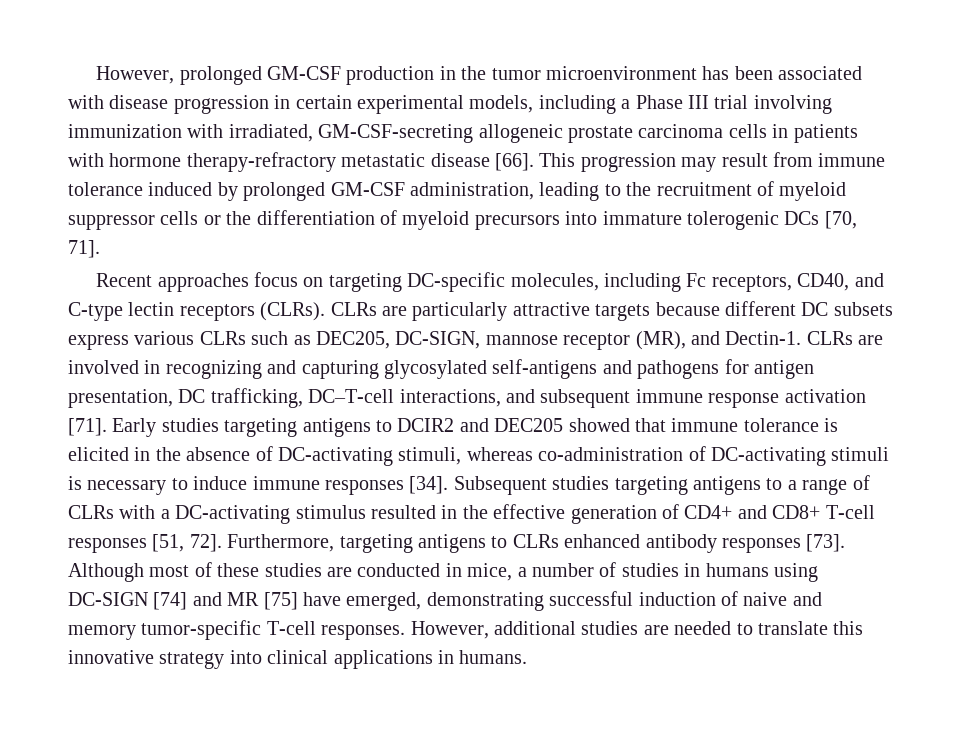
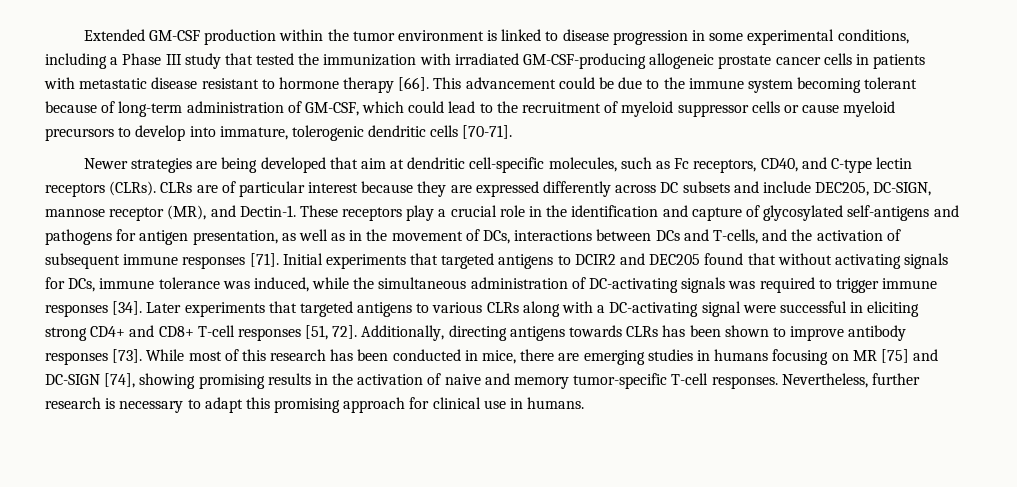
[96,66,262,85] However, prolonged -> [83,29,145,41] Extended
[439,66,456,80] in -> [279,29,324,41] within
[545,66,863,80] [68,95,832,114] [68,124,474,143] microenvironment has been associated with disease progression in certain experimental models, including a Phase III trial involving immunization with irradiated, GM-CSF-secreting -> [397,29,909,45] [45,53,647,69] environment is linked to disease progression in some experimental conditions, including a Phase III study that tested the immunization with irradiated GM-CSF-producing
[638,124,724,138] carcinoma -> [775,57,821,65] cancer
[109,152,886,172] [68,182,600,201] hormone therapy-refractory metastatic disease [66]. This progression may result from immune tolerance induced by prolonged GM-CSF administration, leading -> [79,77,918,93] [45,101,476,117] metastatic disease resistant to hormone therapy [66]. This advancement could be due to the immune system becoming tolerant because of long-term administration of GM-CSF, which could lead
[226,210,857,230] [68,240,100,258] [96,272,681,292] the differentiation of myeloid precursors into immature tolerogenic DCs [70, 71]. // Recent approaches focus on targeting DC-specific molecules, including -> [802,101,896,117] [45,125,513,141] [83,157,671,173] cause myeloid precursors to develop into immature, tolerogenic dendritic cells [70-71]. // Newer strategies are being developed that aim at dendritic cell-specific molecules, such as
[412,301,893,321] [68,331,311,350] particularly attractive targets because different DC subsets express various CLRs such as -> [221,181,811,197] of particular interest because they are expressed differently across DC subsets and include
[806,331,884,345] [68,360,379,379] CLRs are involved in recognizing and capturing -> [299,205,760,221] These receptors play a crucial role in the identification and capture of
[178,388,866,408] [68,418,298,437] DC trafficking, DC–T-cell interactions, and subsequent immune response activation [71]. Early studies targeting -> [281,229,901,244] [45,253,495,269] as well as in the movement of DCs, interactions between DCs and T-cells, and the activation of subsequent immune responses [71]. Initial experiments that targeted
[568,418,839,432] [68,446,890,466] [68,475,870,495] [68,504,679,524] showed that immune tolerance is elicited in the absence of DC-activating stimuli, whereas co-administration of DC-activating stimuli is necessary to induce immune responses [34]. Subsequent studies targeting antigens to a range of CLRs with a DC-activating stimulus resulted in the effective generation of -> [704,253,949,269] [45,277,938,293] [45,301,920,317] [45,327,87,341] found that without activating signals for DCs, immune tolerance was induced, while the simultaneous administration of DC-activating signals was required to trigger immune responses [34]. Later experiments that targeted antigens to various CLRs along with a DC-activating signal were successful in eliciting strong
[227,534,641,553] Furthermore, targeting antigens to CLRs enhanced -> [361,325,845,341] Additionally, directing antigens towards CLRs has been shown to improve
[68,563,144,582] Although -> [146,349,185,361] While
[217,562,818,582] [68,591,716,611] these studies are conducted in mice, a number of studies in humans using DC-SIGN [74] and MR [75] have emerged, demonstrating successful induction -> [241,349,939,365] [45,373,424,389] this research has been conducted in mice, there are emerging studies in humans focusing on MR [75] and DC-SIGN [74], showing promising results in the activation
[410,621,864,639] [68,650,433,669] However, additional studies are needed to translate this innovative strategy into clinical applications -> [781,373,920,388] [45,397,506,413] Nevertheless, further research is necessary to adapt this promising approach for clinical use

